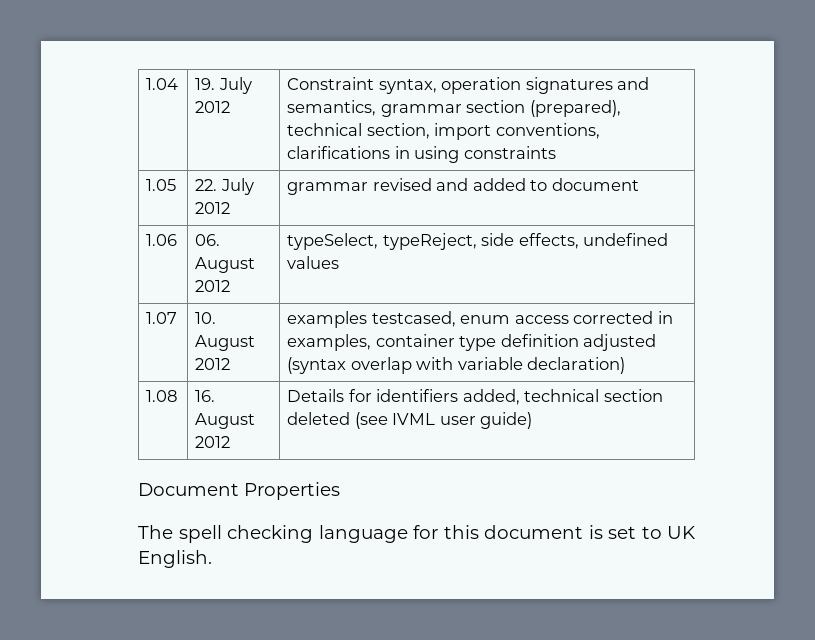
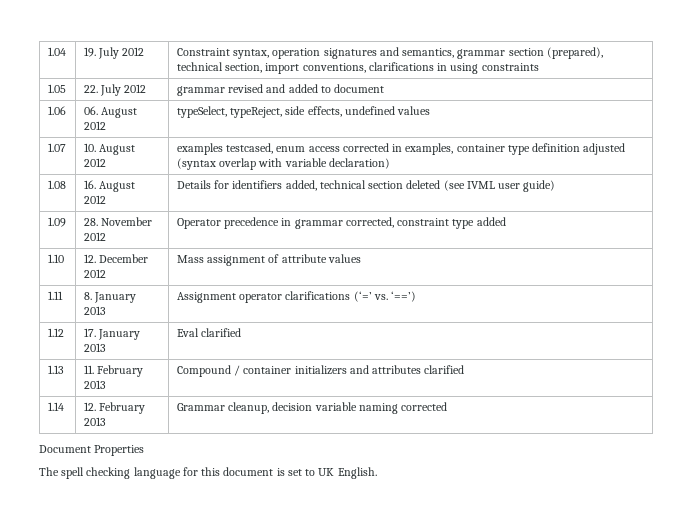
(533, 420) none -> [47,217,66,227] [83,217,153,226] [83,232,106,241] [176,217,506,229] [47,254,64,263] [83,254,149,263] [83,269,106,278] [176,254,361,266] [47,291,63,300] [83,292,137,303] [83,306,106,315] [176,291,417,303] [47,328,64,337] [83,328,141,340] [83,343,106,352] [176,328,242,337] [47,365,64,374] [83,365,144,377] [83,380,106,389] [176,365,465,377] [47,402,64,411] [83,402,146,414] [83,417,106,426] [176,402,448,414] // 1.09 | 28. November 2012 | Operator precedence in grammar corrected, constraint type added // 1.10 | 12. December 2012 | Mass assignment of attribute values // 1.11 | 8. January 2013 | Assignment operator clarifications (‘=’ vs. ‘==’) // 1.12 | 17. January 2013 | Eval clarified // 1.13 | 11. February 2013 | Compound / container initializers and attributes clarified // 1.14 | 12. February 2013 | Grammar cleanup, decision variable naming corrected

